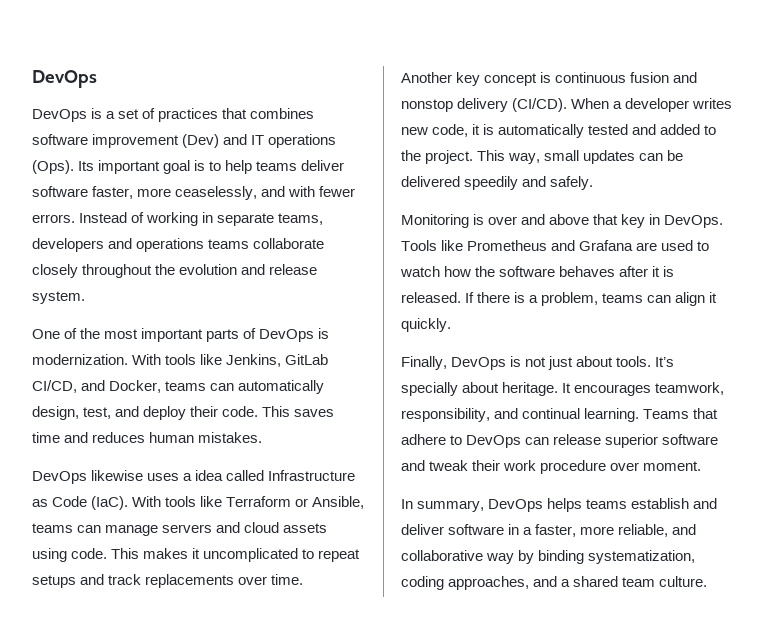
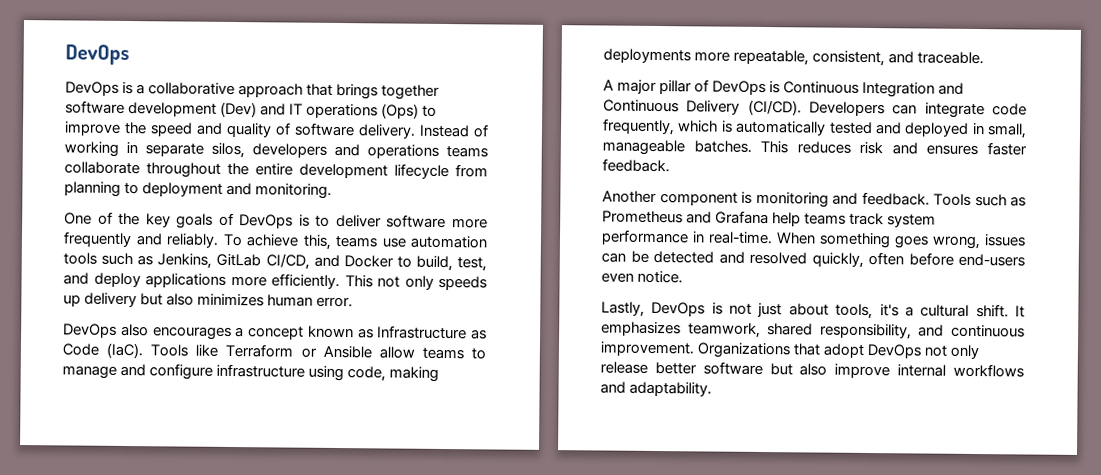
[118,108,315,122] [32,134,337,148] [32,160,345,174] [32,186,356,200] [32,214,75,223] set of practices that combines software improvement (Dev) and IT operations (Ops). Its important goal is to help teams deliver software faster, more ceaselessly, and with fewer errors. -> [148,82,441,100] [65,100,438,119] [64,121,416,139] collaborative approach that brings together software development (Dev) and IT operations (Ops) to improve the speed and quality of software delivery.
[278,213,324,225] teams, -> [211,142,245,159] silos,
[32,264,78,278] closely -> (140, 168) none
[179,264,318,275] [32,291,85,304] [32,328,330,342] [32,354,329,367] [32,380,325,394] [32,406,335,420] [32,432,263,443] [32,470,265,484] evolution and release system. // One of the most important parts of DevOps is modernization. With tools like Jenkins, GitLab CI/CD, and Docker, teams can automatically design, test, and deploy their code. This saves time and reduces human mistakes. // DevOps likewise uses a idea called -> [255,163,488,180] [64,181,333,199] [64,211,488,229] [63,231,488,250] [63,252,488,272] [63,272,487,291] [63,292,354,308] [63,323,374,340] entire development lifecycle from planning to deployment and monitoring. // One of the key goals of DevOps is to deliver software more frequently and reliably. To achieve this, teams use automation tools such as Jenkins, GitLab CI/CD, and Docker to build, test, and deploy applications more efficiently. This not only speeds up delivery but also minimizes human error. // DevOps also encourages a concept known as
[132,496,197,507] With tools -> [150,344,189,357] Tools
[312,496,365,509] [32,522,328,536] [32,548,361,562] [32,574,304,588] [401,72,698,86] [401,98,733,112] [401,124,717,138] [401,150,684,164] [401,176,594,190] [401,214,724,228] [401,240,710,251] [400,266,675,277] [401,292,718,306] [401,318,451,332] [401,356,447,370] Ansible, teams can manage servers and cloud assets using code. This makes it uncomplicated to repeat setups and track replacements over time. // Another key concept is continuous fusion and nonstop delivery (CI/CD). When a developer writes new code, it is automatically tested and added to the project. This way, small updates can be delivered speedily and safely. // Monitoring is over and above that key in DevOps. Tools like Prometheus and Grafana are used to watch how the software behaves after it is released. If there is a problem, teams can align it quickly. // Finally, -> [322,345,486,360] [62,363,440,382] [603,48,985,67] [603,79,965,98] [603,99,1027,119] [602,118,1027,139] [602,139,1027,156] [602,158,670,173] [602,190,1026,208] [602,210,937,228] [601,229,1026,250] [601,250,1025,268] [601,270,684,284] [601,301,645,317] Ansible allow teams to manage and configure infrastructure using code, making deployments more repeatable, consistent, and traceable. // A major pillar of DevOps is Continuous Integration and Continuous Delivery (CI/CD). Developers can integrate code frequently, which is automatically tested and deployed in small, manageable batches. This reduces risk and ensures faster feedback. // Another component is monitoring and feedback. Tools such as Prometheus and Grafana help teams track system performance in real-time. When something goes wrong, issues can be detected and resolved quickly, often before end-users even notice. // Lastly,
[616,356,675,367] [401,382,725,396] [401,408,719,422] [401,434,719,448] [401,460,702,474] [401,498,718,512] [401,524,697,537] [401,550,696,564] [401,576,708,590] tools. It’s specially about heritage. It encourages teamwork, responsibility, and continual learning. Teams that adhere to DevOps can release superior software and tweak their work procedure over moment. // In summary, DevOps helps teams establish and deliver software in a faster, more reliable, and collaborative way by binding systematization, coding approaches, and a shared team culture. -> [835,303,1026,320] [601,321,1025,340] [600,341,981,360] [600,361,1025,379] [600,381,713,397] tools, it's a cultural shift. It emphasizes teamwork, shared responsibility, and continuous improvement. Organizations that adopt DevOps not only release better software but also improve internal workflows and adaptability.

